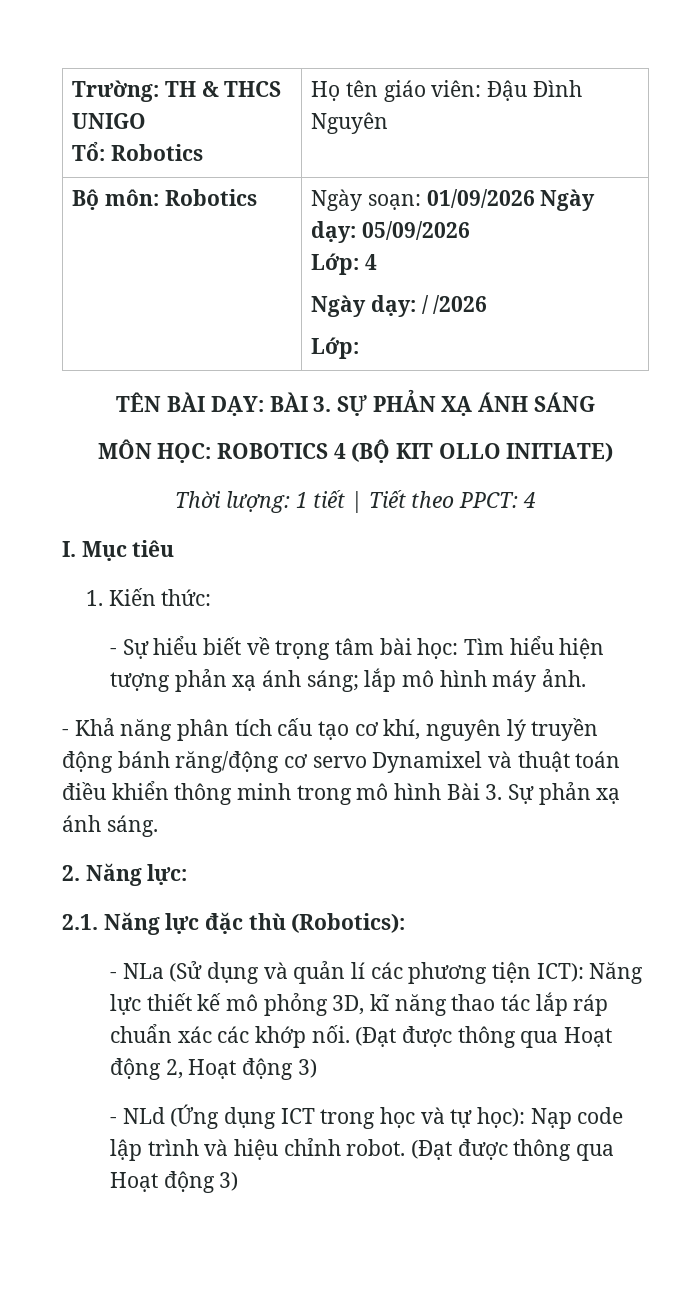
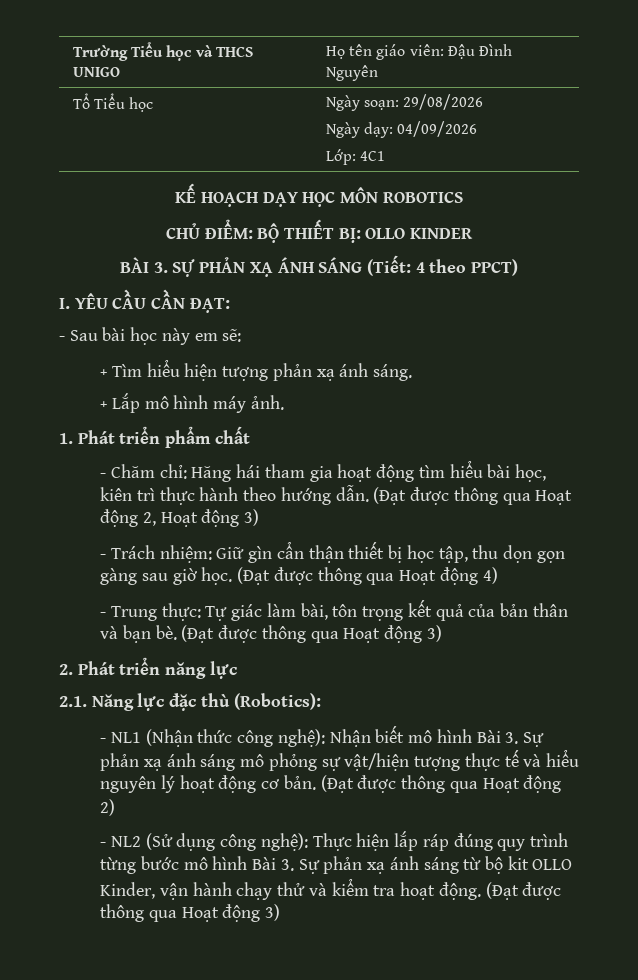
[72,80,219,102] Trường: TH & -> [72,42,213,61] Trường Tiểu học và
[72,141,204,161] // Tổ: Robotics -> (120, 72) none
[72,189,257,210] Bộ môn: Robotics -> [72,93,154,112] Tổ Tiểu học
[426,189,596,211] [311,221,471,243] [311,253,378,275] [311,295,488,317] [311,337,360,359] [116,392,264,416] 01/09/2026 Ngày dạy: 05/09/2026 // Lớp: 4 // Ngày dạy: / /2026 // Lớp: // TÊN BÀI DẠY: -> [403,94,484,110] [325,121,478,138] [325,149,386,165] [175,183,463,207] [165,219,474,243] 29/08/2026 // Ngày dạy: 04/09/2026 // Lớp: 4C1 // KẾ HOẠCH DẠY HỌC MÔN ROBOTICS // CHỦ ĐIỂM: BỘ THIẾT BỊ: OLLO KINDER //
[97,439,614,463] [175,490,536,513] [62,540,175,561] [86,588,212,606] [110,636,459,660] // MÔN HỌC: ROBOTICS 4 (BỘ KIT OLLO INITIATE) // Thời lượng: 1 tiết | Tiết theo PPCT: 4 // I. Mục tiêu // 1. Kiến thức: // - Sự hiểu biết về trọng tâm bài học: -> [366,255,519,276] [59,289,230,313] [59,327,242,345] [100,369,108,377] (Tiết: 4 theo PPCT) // I. YÊU CẦU CẦN ĐẠT: // - Sau bài học này em sẽ: // +
[306,668,397,692] sáng; lắp -> [373,364,413,381] [100,393,140,413] sáng. // + Lắp
[62,718,599,741] [62,751,621,773] [62,781,621,805] [62,815,158,837] [62,863,188,886] [62,912,406,935] [110,961,644,984] [110,992,609,1016] [110,1024,350,1048] - Khả năng phân tích cấu tạo cơ khí, nguyên lý truyền động bánh răng/động cơ servo Dynamixel và thuật toán điều khiển thông minh trong mô hình Bài 3. Sự phản xạ ánh sáng. // 2. Năng lực: // 2.1. Năng lực đặc thù (Robotics): // - NLa (Sử dụng và quản lí các phương tiện ICT): Năng lực thiết kế mô phỏng 3D, kĩ năng thao tác lắp ráp chuẩn xác các khớp nối. -> [59,426,250,448] [100,460,546,482] [100,484,369,505] 1. Phát triển phẩm chất // - Chăm chỉ: Hăng hái tham gia hoạt động tìm hiểu bài học, kiên trì thực hành theo hướng dẫn.
[122,1104,624,1129] [110,1138,615,1161] [110,1171,239,1193] NLd (Ứng dụng ICT trong học và tự học): Nạp code lập trình và hiệu chỉnh robot. (Đạt được thông qua Hoạt động 3) -> [110,541,565,563] [100,567,498,585] [100,599,568,621] [100,625,442,643] [59,657,237,679] [59,693,321,711] [100,725,544,747] [100,749,579,771] [100,775,562,793] [100,799,116,816] [100,831,568,851] [100,856,573,874] [100,878,562,900] [100,904,281,922] Trách nhiệm: Giữ gìn cẩn thận thiết bị học tập, thu dọn gọn gàng sau giờ học. (Đạt được thông qua Hoạt động 4) // - Trung thực: Tự giác làm bài, tôn trọng kết quả của bản thân và bạn bè. (Đạt được thông qua Hoạt động 3) // 2. Phát triển năng lực // 2.1. Năng lực đặc thù (Robotics): // - NL1 (Nhận thức công nghệ): Nhận biết mô hình Bài 3. Sự phản xạ ánh sáng mô phỏng sự vật/hiện tượng thực tế và hiểu nguyên lý hoạt động cơ bản. (Đạt được thông qua Hoạt động 2) // - NL2 (Sử dụng công nghệ): Thực hiện lắp ráp đúng quy trình từng bước mô hình Bài 3. Sự phản xạ ánh sáng từ bộ kit OLLO Kinder, vận hành chạy thử và kiểm tra hoạt động. (Đạt được thông qua Hoạt động 3)

